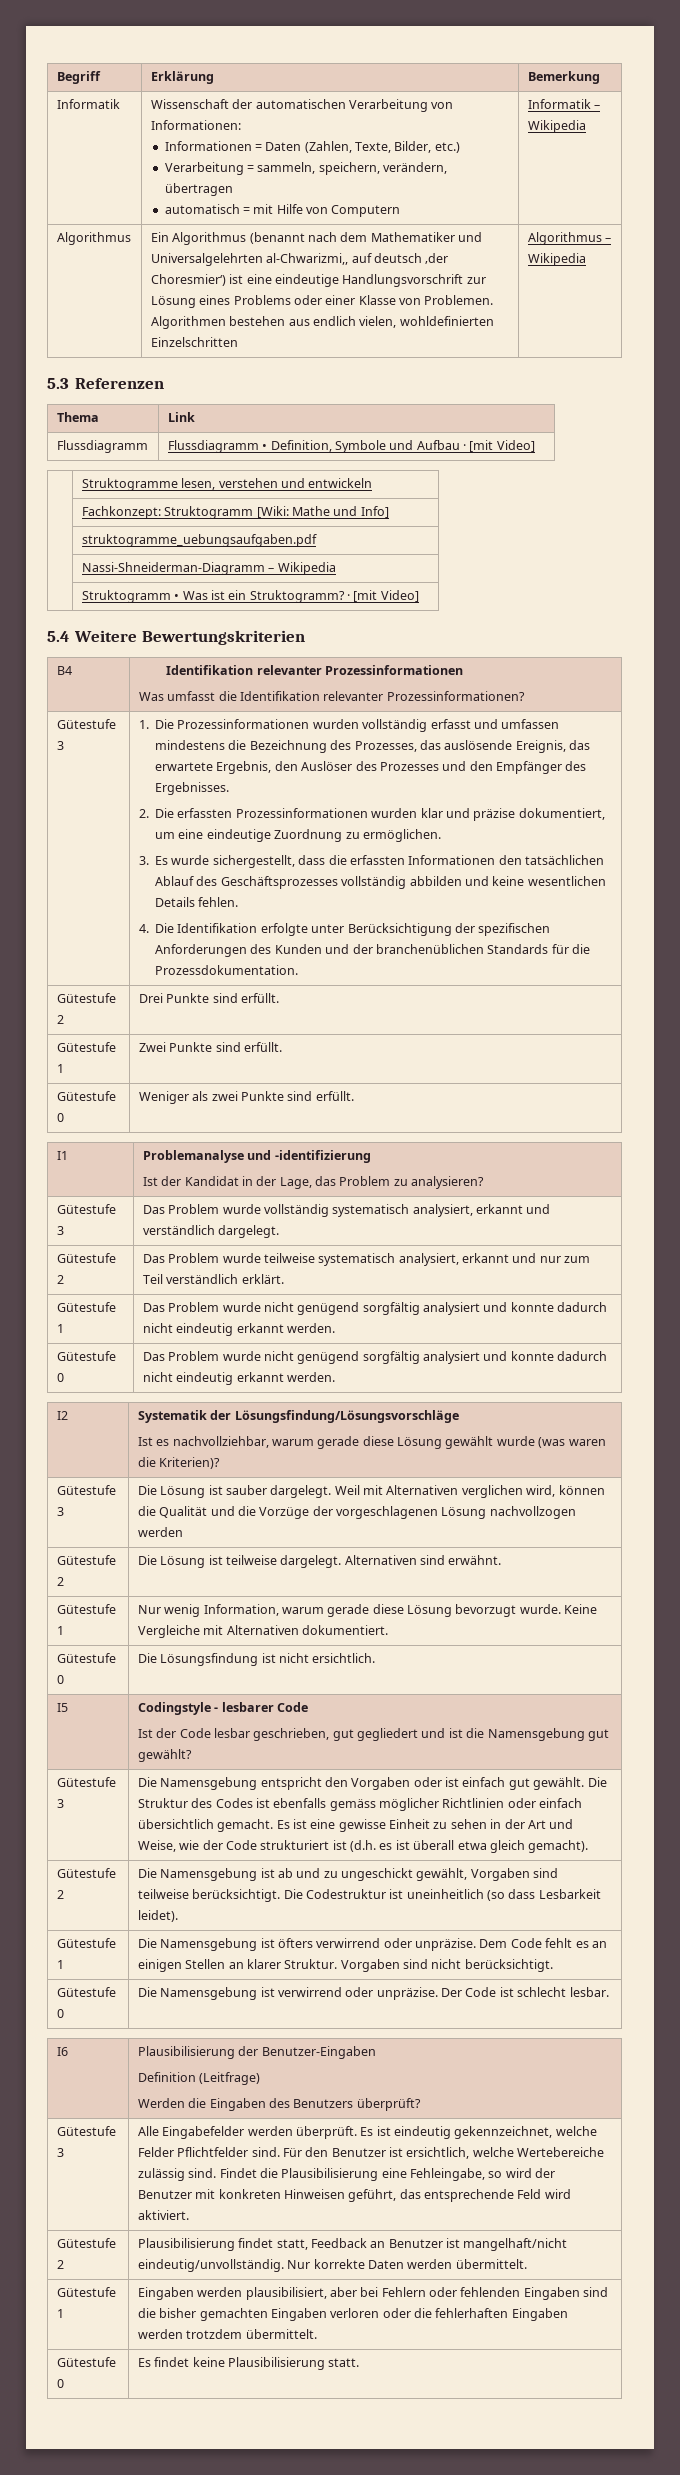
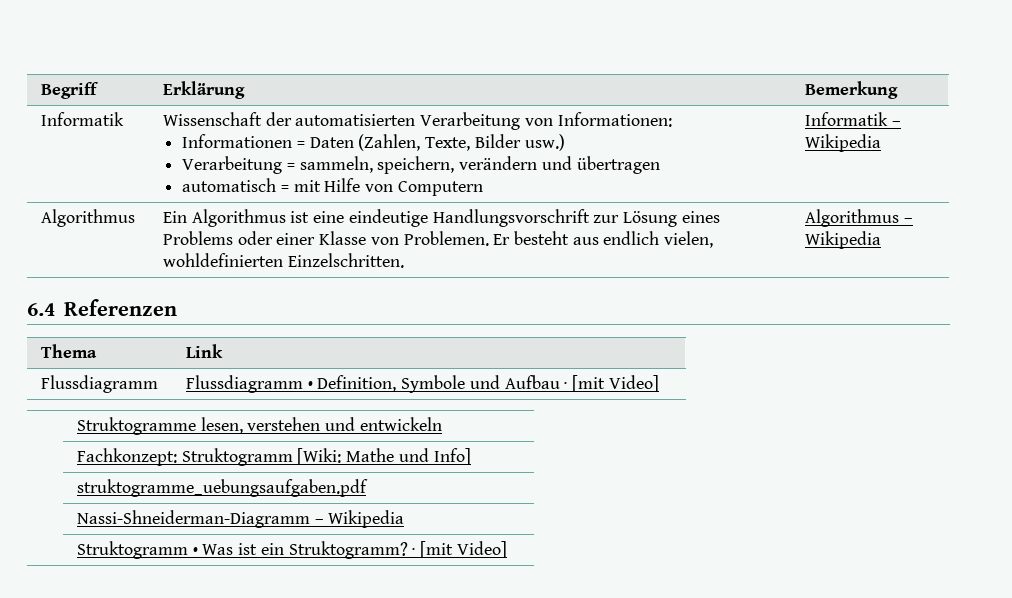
[255,99,346,109] automatischen -> [295,114,416,126] automatisierten
[394,141,460,153] Bilder, etc.) -> [474,134,565,151] Bilder usw.)
[383,162,448,174] verändern, -> [459,156,572,170] verändern und
[249,232,483,244] [150,253,449,266] [150,274,226,286] (benannt nach dem Mathematiker und Universalgelehrten al-Chwarizmi,, auf deutsch ‚der Choresmier‘) -> (286, 218) none
[150,316,286,329] Algorithmen bestehen -> [493,231,569,245] Er besteht
[150,337,238,347] Einzelschritten -> [287,253,404,268] Einzelschritten.
[47,378,69,389] 5.3 -> [27,303,55,316] 6.4
[47,630,305,645] [56,666,72,675] [166,665,464,675] [138,691,525,701] [56,719,116,729] [56,741,64,750] [138,719,560,732] [155,740,591,753] [155,761,587,774] [155,782,230,795] [138,808,605,821] [155,829,441,842] [138,855,605,868] [155,876,606,889] [155,897,239,907] [138,923,551,936] [155,944,591,957] [155,965,299,975] [56,993,116,1003] [56,1015,64,1024] [138,993,279,1003] [56,1042,116,1052] [56,1064,64,1073] [138,1042,282,1052] [56,1091,116,1101] [56,1113,64,1122] [138,1091,354,1104] [56,1151,68,1160] [142,1150,371,1163] [142,1176,485,1189] [56,1204,116,1214] [56,1226,64,1235] [142,1204,551,1217] [142,1225,280,1238] [56,1253,116,1263] [56,1275,64,1284] [142,1253,591,1266] [142,1274,284,1284] [56,1302,116,1312] [56,1324,64,1333] [142,1302,608,1315] [142,1323,335,1336] [56,1351,116,1361] [56,1373,64,1382] [142,1351,608,1364] [142,1372,335,1385] [56,1411,68,1420] [137,1410,459,1423] [137,1436,606,1449] [137,1457,221,1469] [56,1485,116,1495] [56,1507,64,1516] [137,1485,605,1498] [137,1506,576,1519] [137,1527,183,1537] [56,1555,116,1565] [56,1577,64,1586] [137,1555,502,1568] [56,1604,116,1614] [56,1626,64,1635] [137,1604,598,1617] [137,1625,388,1638] [56,1653,116,1663] [56,1675,64,1684] [137,1653,376,1666] [56,1703,68,1712] [137,1702,308,1715] [137,1728,609,1741] [137,1749,192,1762] [56,1777,116,1787] [56,1799,64,1808] [137,1777,607,1790] [137,1798,583,1811] [137,1819,574,1832] [137,1840,589,1853] [56,1868,116,1878] [56,1890,64,1899] [137,1868,559,1881] [137,1889,601,1902] [137,1910,178,1922] [56,1938,116,1948] [56,1960,64,1969] [137,1938,607,1951] [137,1959,553,1972] [56,1987,116,1997] [56,2009,64,2018] [137,1987,609,2000] [56,2047,68,2056] [137,2046,376,2059] [137,2072,261,2085] [137,2098,421,2111] [56,2126,116,2136] [56,2148,64,2157] [137,2126,597,2139] [137,2147,605,2159] [137,2168,556,2181] [137,2189,571,2202] [137,2210,189,2220] [56,2238,116,2248] [56,2260,64,2269] [137,2238,568,2251] [137,2259,527,2272] [56,2287,116,2297] [56,2309,64,2318] [137,2287,609,2300] [137,2308,568,2321] [137,2329,317,2339] [56,2357,116,2367] [56,2379,64,2388] [137,2357,360,2370] // 5.4 Weitere Bewertungskriterien // B4 | Identifikation relevanter Prozessinformationen // Was umfasst die Identifikation relevanter Prozessinformationen? // Gütestufe 3 | 1. Die Prozessinformationen wurden vollständig erfasst und umfassen mindestens die Bezeichnung des Prozesses, das auslösende Ereignis, das erwartete Ergebnis, den Auslöser des Prozesses und den Empfänger des Ergebnisses. // 2. Die erfassten Prozessinformationen wurden klar und präzise dokumentiert, um eine eindeutige Zuordnung zu ermöglichen. // 3. Es wurde sichergestellt, dass die erfassten Informationen den tatsächlichen Ablauf des Geschäftsprozesses vollständig abbilden und keine wesentlichen Details fehlen. // 4. Die Identifikation erfolgte unter Berücksichtigung der spezifischen Anforderungen des Kunden und der branchenüblichen Standards für die Prozessdokumentation. // Gütestufe 2 | Drei Punkte sind erfüllt. // Gütestufe 1 | Zwei Punkte sind erfüllt. // Gütestufe 0 | Weniger als zwei Punkte sind erfüllt. // I1 | Problemanalyse und -identifizierung // Ist der Kandidat in der Lage, das Problem zu analysieren? // Gütestufe 3 | Das Problem wurde vollständig systematisch analysiert, erkannt und verständlich dargelegt. // Gütestufe 2 | Das Problem wurde teilweise systematisch analysiert, erkannt und nur zum Teil verständlich erklärt. // Gütestufe 1 | Das Problem wurde nicht genügend sorgfältig analysiert und konnte dadurch nicht eindeutig erkannt werden. // Gütestufe 0 | Das Problem wurde nicht genügend sorgfältig analysiert und konnte dadurch nicht eindeutig erkannt werden. // I2 | Systematik der Lösungsfindung/Lösungsvorschläge // Ist es nachvollziehbar, warum gerade diese Lösung gewählt wurde (was waren die Kriterien)? // Gütestufe 3 | Die Lösung ist sauber dargelegt. Weil mit Alternativen verglichen wird, können die Qualität und die Vorzüge der vorgeschlagenen Lösung nachvollzogen werden // Gütestufe 2 | Die Lösung ist teilweise dargelegt. Alternativen sind erwähnt. // Gütestufe 1 | Nur wenig Information, warum gerade diese Lösung bevorzugt wurde. Keine Vergleiche mit Alternativen dokumentiert. // Gütestufe 0 | Die Lösungsfindung ist nicht ersichtlich. // I5 | Codingstyle - lesbarer Code // Ist der Code lesbar geschrieben, gut gegliedert und ist die Namensgebung gut gewählt? // Gütestufe 3 | Die Namensgebung entspricht den Vorgaben oder ist einfach gut gewählt. Die Struktur des Codes ist ebenfalls gemäss möglicher Richtlinien oder einfach übersichtlich gemacht. Es ist eine gewisse Einheit zu sehen in der Art und Weise, wie der Code strukturiert ist (d.h. es ist überall etwa gleich gemacht). // Gütestufe 2 | Die Namensgebung ist ab und zu ungeschickt gewählt, Vorgaben sind teilweise berücksichtigt. Die Codestruktur ist uneinheitlich (so dass Lesbarkeit leidet). // Gütestufe 1 | Die Namensgebung ist öfters verwirrend oder unpräzise. Dem Code fehlt es an einigen Stellen an klarer Struktur. Vorgaben sind nicht berücksichtigt. // Gütestufe 0 | Die Namensgebung ist verwirrend oder unpräzise. Der Code ist schlecht lesbar. // I6 | Plausibilisierung der Benutzer-Eingaben // Definition (Leitfrage) // Werden die Eingaben des Benutzers überprüft? // Gütestufe 3 | Alle Eingabefelder werden überprüft. Es ist eindeutig gekennzeichnet, welche Felder Pflichtfelder sind. Für den Benutzer ist ersichtlich, welche Wertebereiche zulässig sind. Findet die Plausibilisierung eine Fehleingabe, so wird der Benutzer mit konkreten Hinweisen geführt, das entsprechende Feld wird aktiviert. // Gütestufe 2 | Plausibilisierung findet statt, Feedback an Benutzer ist mangelhaft/nicht eindeutig/unvollständig. Nur korrekte Daten werden übermittelt. // Gütestufe 1 | Eingaben werden plausibilisiert, aber bei Fehlern oder fehlenden Eingaben sind die bisher gemachten Eingaben verloren oder die fehlerhaften Eingaben werden trotzdem übermittelt. // Gütestufe 0 | Es findet keine Plausibilisierung statt. -> (507, 549) none

